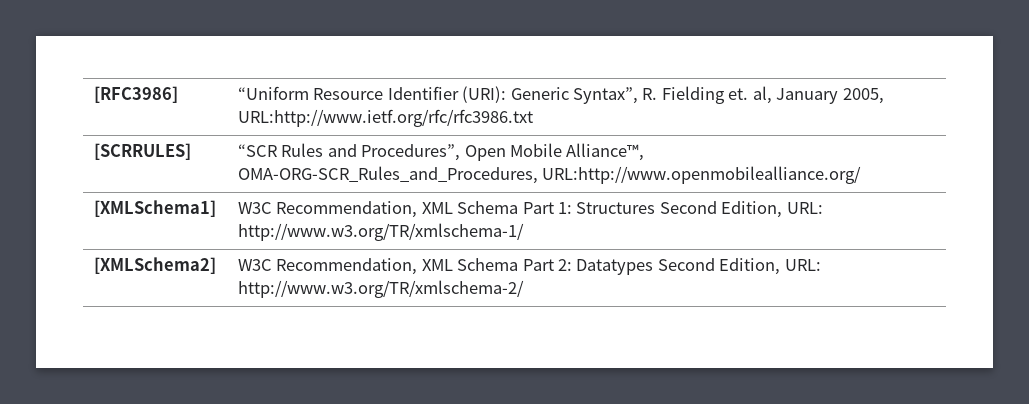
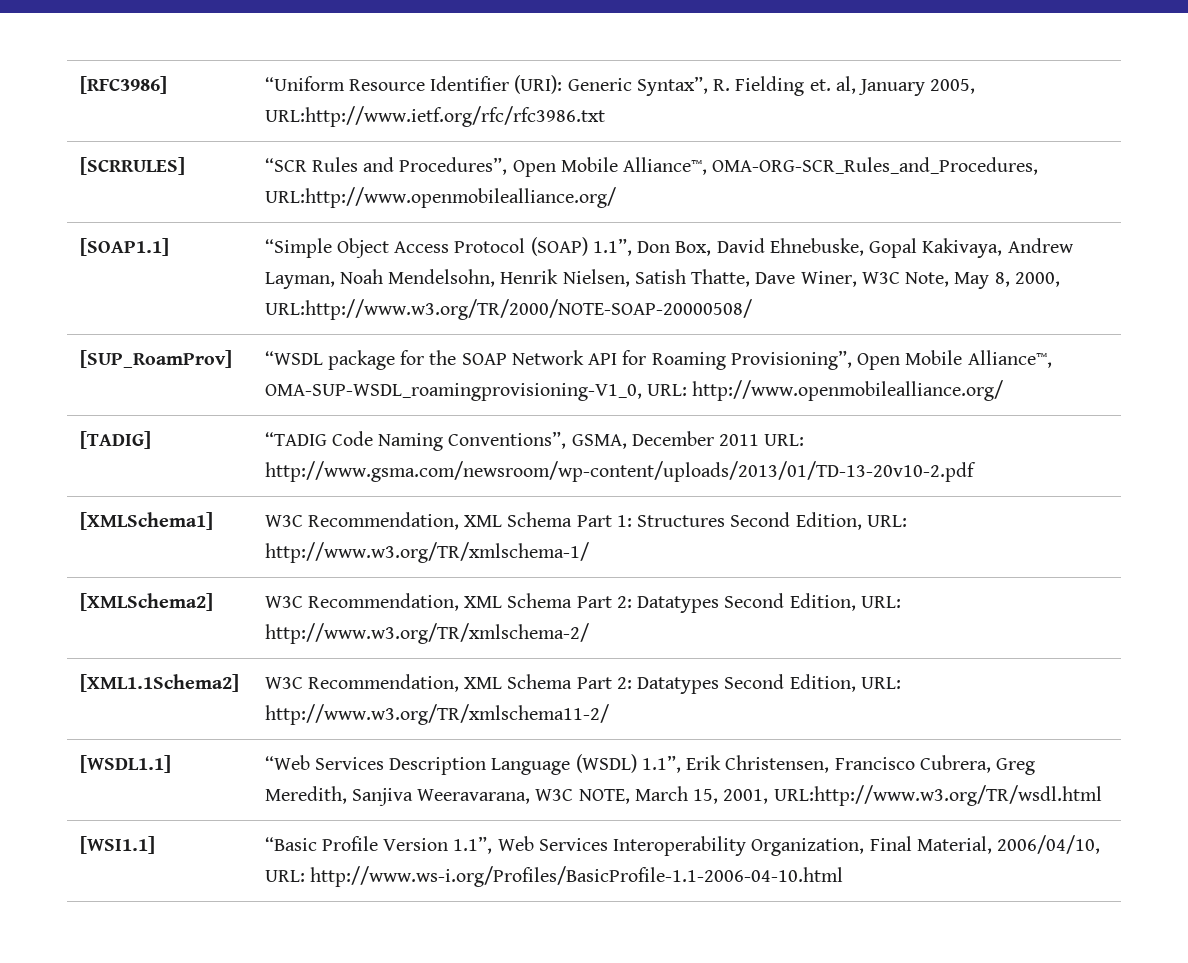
(862, 175) none -> [79,238,169,256] [264,237,1074,258] [264,269,1060,289] [264,299,752,320] [79,350,232,368] [264,350,1052,370] [264,380,1004,401] [79,431,151,449] [264,431,805,451] [264,461,976,482] // [SOAP1.1] | “Simple Object Access Protocol (SOAP) 1.1”, Don Box, David Ehnebuske, Gopal Kakivaya, Andrew Layman, Noah Mendelsohn, Henrik Nielsen, Satish Thatte, Dave Winer, W3C Note, May 8, 2000, URL:http://www.w3.org/TR/2000/NOTE-SOAP-20000508/ // [SUP_RoamProv] | “WSDL package for the SOAP Network API for Roaming Provisioning”, Open Mobile Alliance™, OMA-SUP-WSDL_roamingprovisioning-V1_0, URL: http://www.openmobilealliance.org/ // [TADIG] | “TADIG Code Naming Conventions”, GSMA, December 2011 URL: http://www.gsma.com/newsroom/wp-content/uploads/2013/01/TD-13-20v10-2.pdf
(524, 289) none -> [79,674,239,692] [264,674,901,694] [264,704,609,725] [79,755,171,773] [264,754,1036,775] [264,785,1102,806] [79,836,155,854] [264,835,1101,856] [264,866,843,887] // [XML1.1Schema2] | W3C Recommendation, XML Schema Part 2: Datatypes Second Edition, URL: http://www.w3.org/TR/xmlschema11-2/ // [WSDL1.1] | “Web Services Description Language (WSDL) 1.1”, Erik Christensen, Francisco Cubrera, Greg Meredith, Sanjiva Weeravarana, W3C NOTE, March 15, 2001, URL:http://www.w3.org/TR/wsdl.html // [WSI1.1] | “Basic Profile Version 1.1”, Web Services Interoperability Organization, Final Material, 2006/04/10, URL: http://www.ws-i.org/Profiles/BasicProfile-1.1-2006-04-10.html

